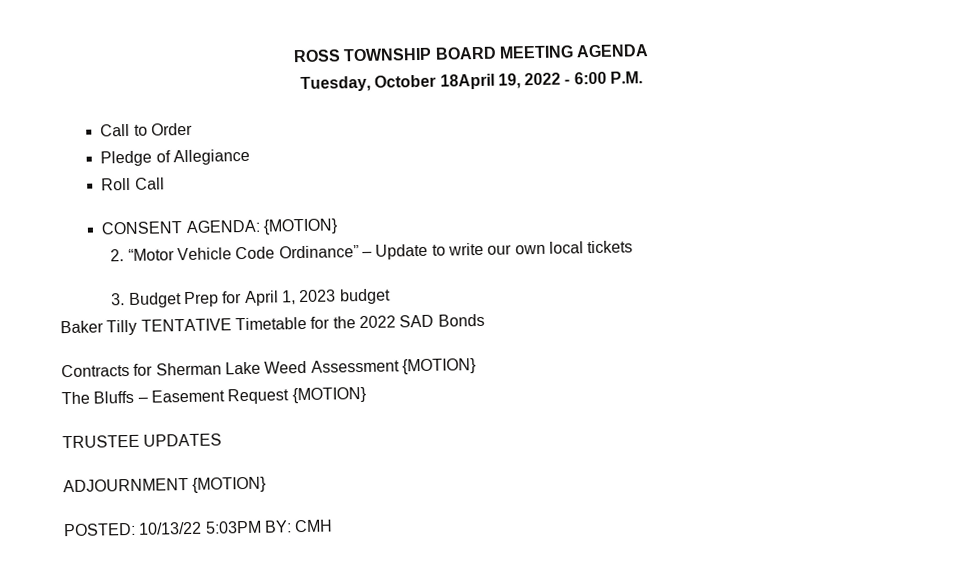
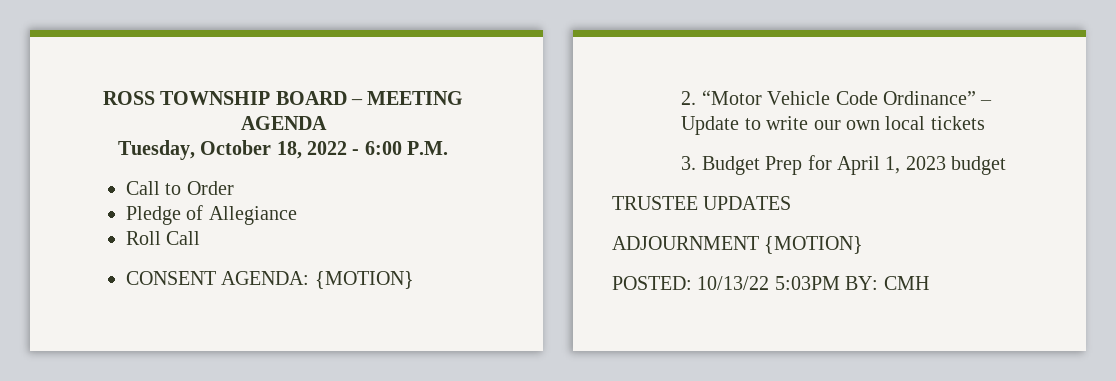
(497, 53) none -> [350,99,363,105] –
[439,73,521,90] 18April 19, -> [276,141,302,159] 18,
[60,313,485,336] [61,358,477,378] [61,386,367,405] // Baker Tilly TENTATIVE Timetable for the 2022 SAD Bonds // Contracts for Sherman Lake Weed Assessment {MOTION} // The Bluffs – Easement Request {MOTION} -> (1007, 165) none

